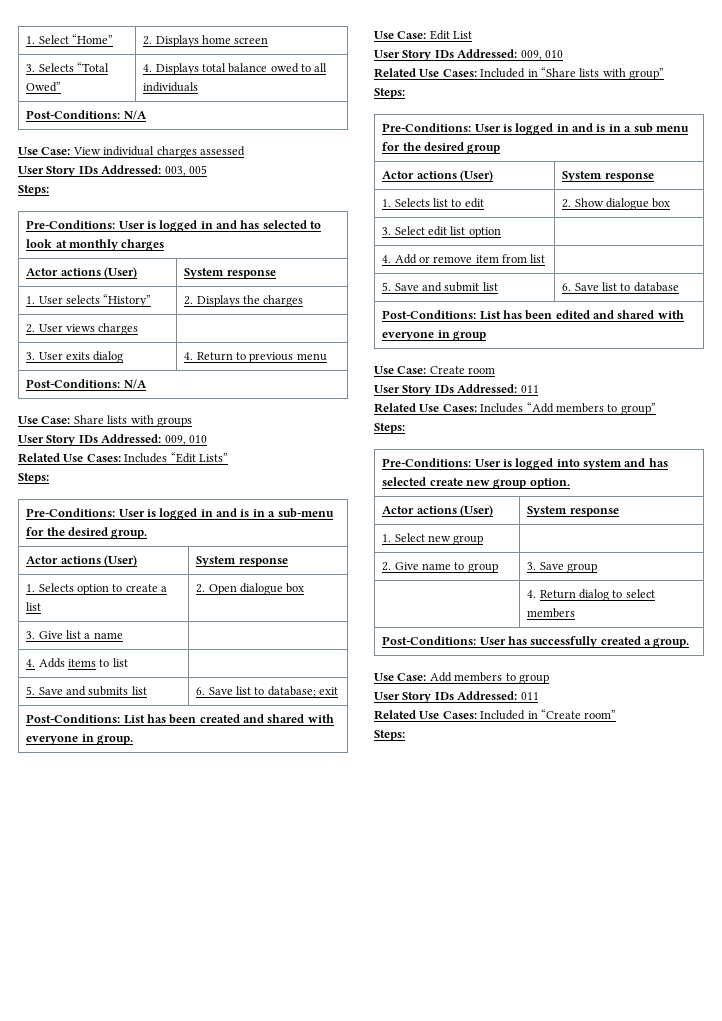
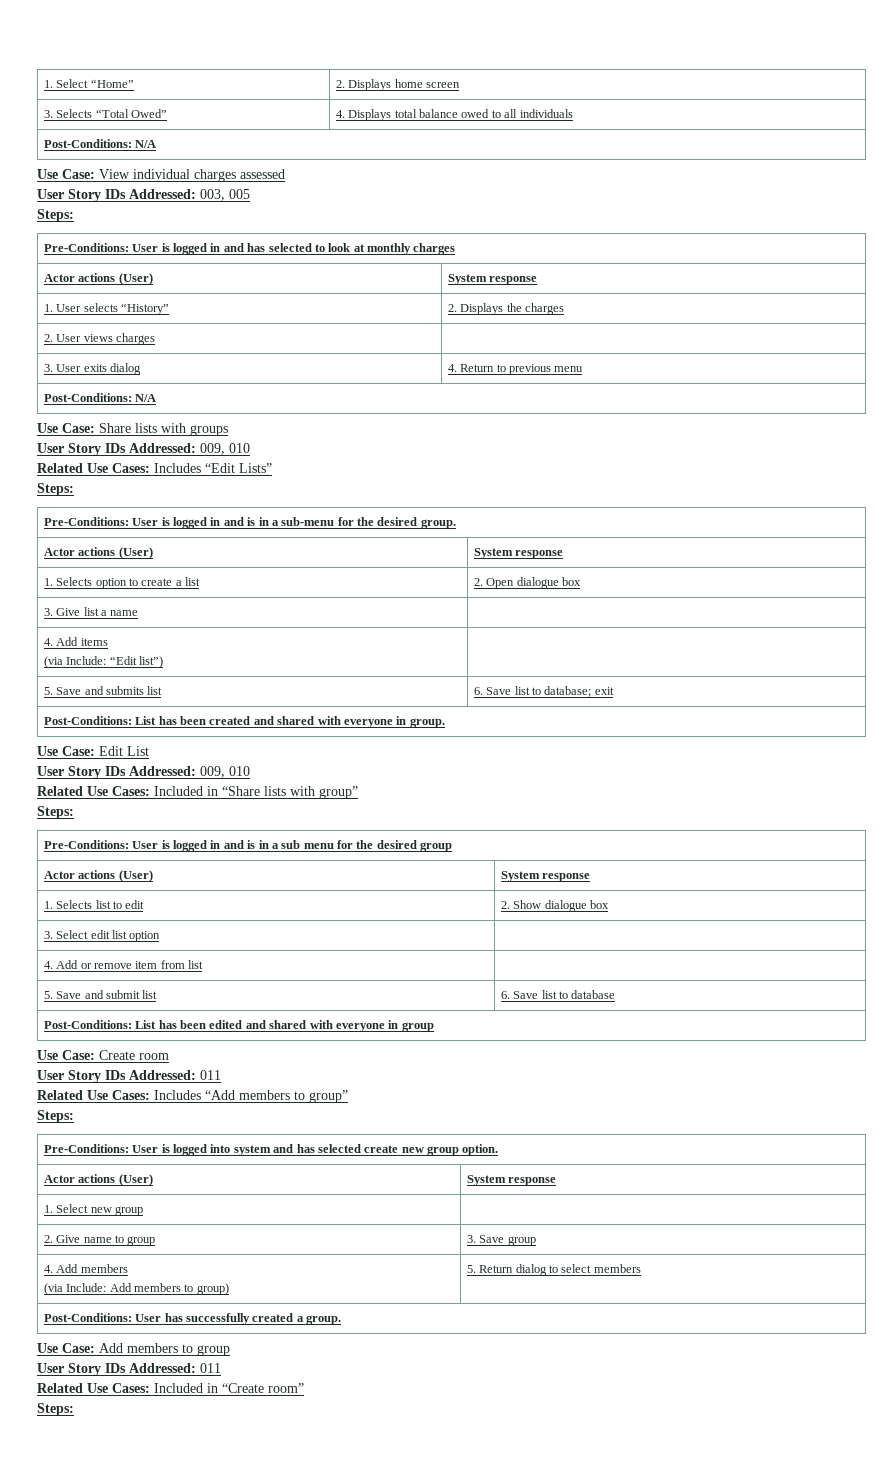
[38,658,65,668] Adds -> [56,637,79,646] Add
[99,658,128,667] to list -> [43,656,164,668] // (via Include: “Edit list”)
[527,590,537,598] | 4. -> [43,1264,128,1273] [43,1283,229,1295] [466,1265,476,1273] 4. Add members // (via Include: Add members to group) | 5.

